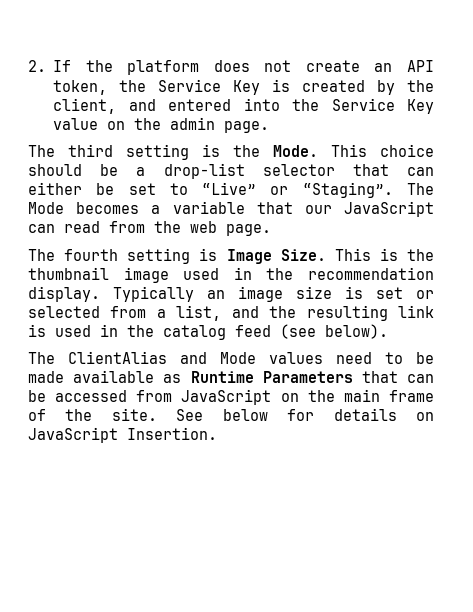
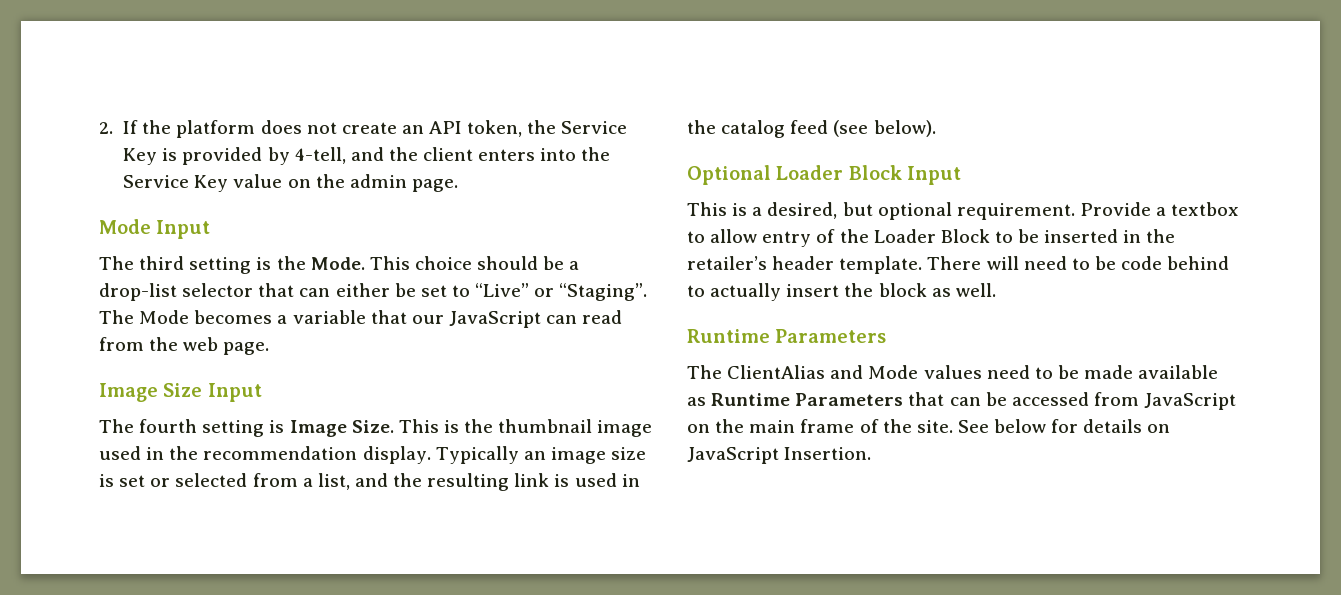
[302,80,435,95] [53,98,232,114] created by the client, and entered -> [182,147,536,165] provided by 4-tell, and the client enters
(270, 127) none -> [99,219,211,239] // Mode Input
(271, 230) none -> [99,383,262,402] // Image Size Input
(388, 331) none -> [687,165,962,185] [687,202,1240,220] [687,229,1176,247] [687,256,1230,274] [687,283,996,301] [687,329,887,343] // Optional Loader Block Input // This is a desired, but optional requirement. Provide a textbox to allow entry of the Loader Block to be inserted in the retailer’s header template. There will need to be code behind to actually insert the block as well. // Runtime Parameters

